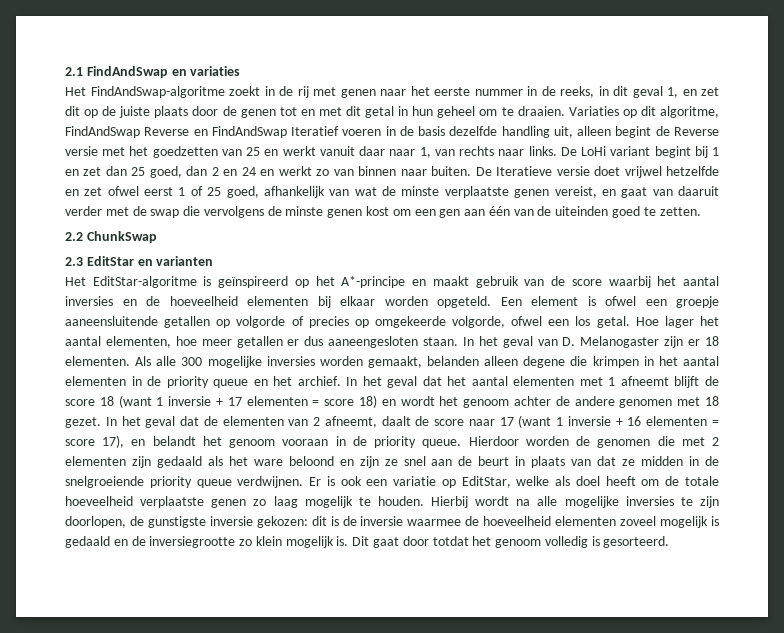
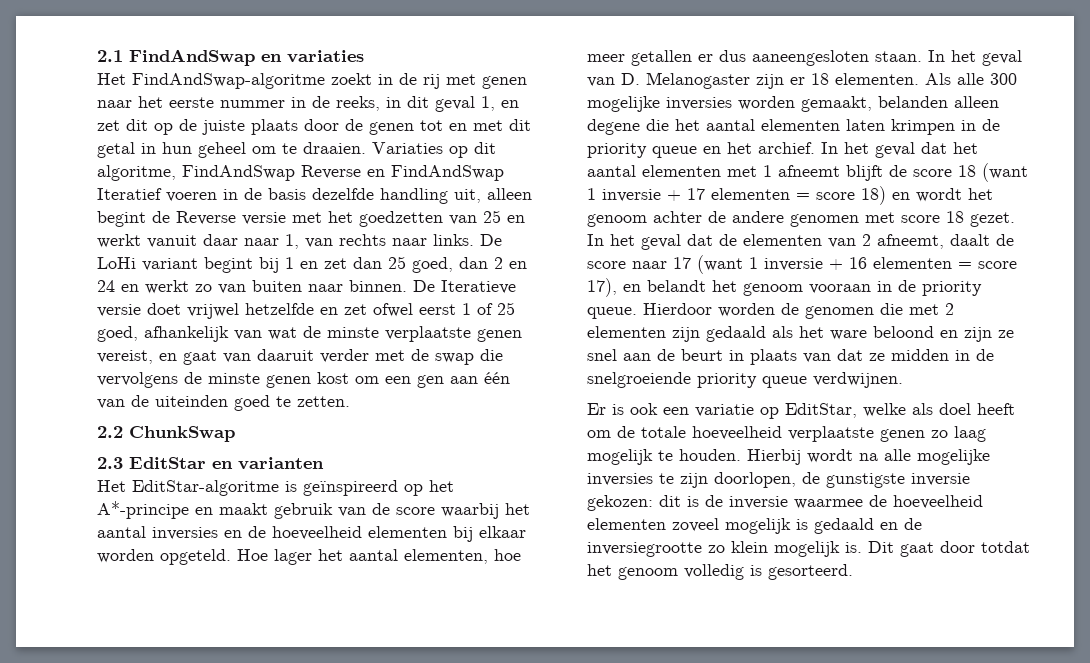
[358,166,472,176] binnen naar buiten. -> [252,280,407,292] buiten naar binnen.
[500,296,719,308] [65,316,630,328] Een element is ofwel een groepje aaneensluitende getallen op volgorde of precies op omgekeerde volgorde, ofwel een los getal. -> (231, 557) none
[592,356,719,368] [65,376,126,386] krimpen in het aantal elementen -> [675,119,955,135] het aantal elementen laten krimpen
(701, 401) none -> [901,215,940,223] score
(304, 482) none -> (903, 380) //

